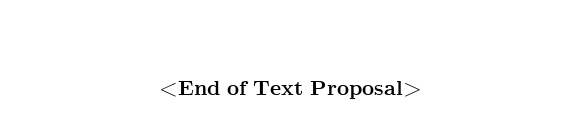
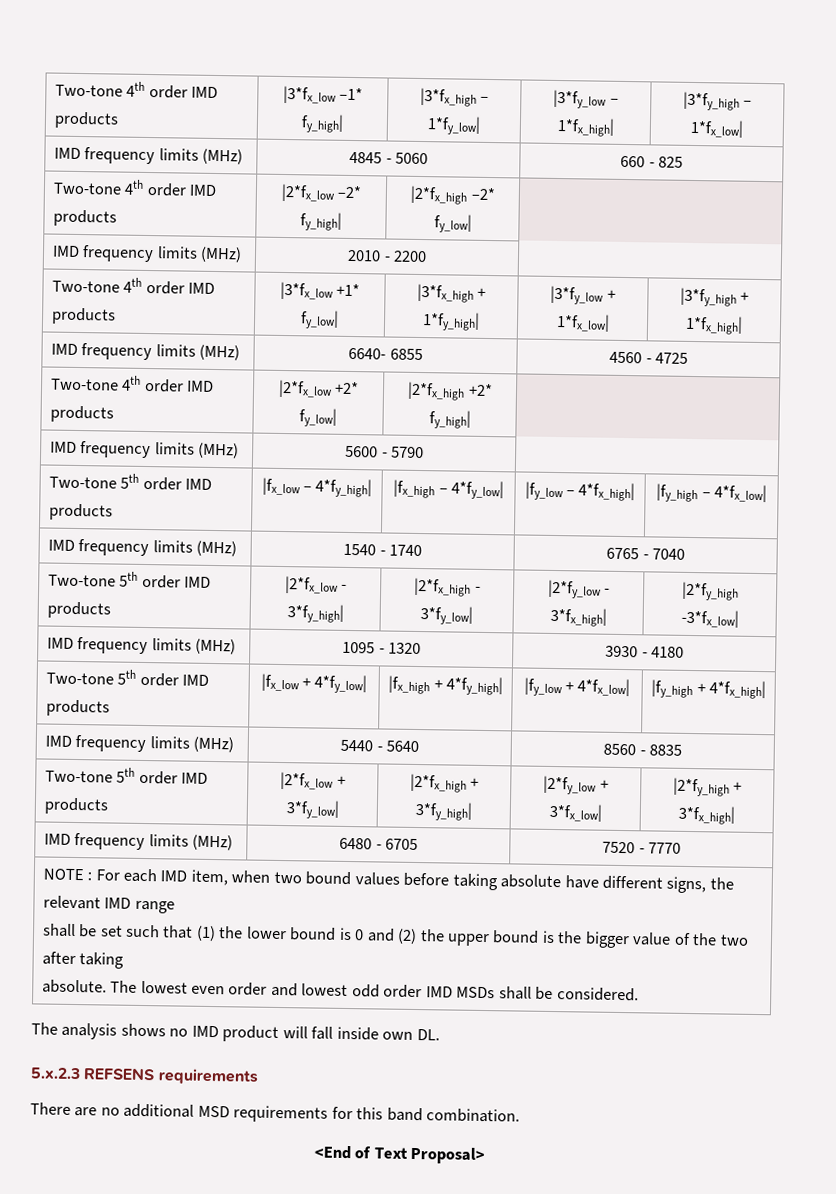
(158, 89) none -> [54,81,218,99] [53,111,119,129] [282,85,364,104] [301,114,344,133] [419,87,490,107] [427,116,481,135] [553,89,619,109] [556,117,615,137] [682,91,753,111] [690,119,744,138] [53,147,243,165] [349,151,428,165] [620,155,683,168] [52,179,217,197] [52,209,117,227] [280,183,363,202] [300,212,342,231] [410,185,496,205] [433,214,472,233] [51,245,242,263] [347,249,427,263] [51,277,215,295] [50,307,116,325] [279,281,361,300] [300,310,339,329] [416,283,487,303] [422,312,480,331] [550,285,616,305] [555,313,610,332] [679,287,750,307] [685,315,743,335] [50,343,240,361] [348,347,423,361] [609,351,688,364] [50,375,214,393] [49,405,114,423] [277,379,360,398] [299,408,337,427] [407,381,493,401] [428,410,471,429] [49,441,239,459] [345,445,424,459] [48,473,212,491] [48,503,113,521] [261,477,373,498] [393,479,504,500] [524,481,636,502] [656,483,767,503] [47,539,237,557] [343,543,422,557] [606,547,685,560] [47,571,211,589] [46,601,111,619] [284,576,348,594] [286,604,344,623] [414,577,481,597] [420,606,473,625] [547,579,611,599] [549,607,607,627] [681,581,739,601] [680,609,739,628] [46,637,236,655] [342,641,421,655] [605,645,684,658] [45,669,209,687] [45,699,110,717] [260,673,368,694] [388,675,503,696] [523,677,631,697] [651,679,766,700] [44,735,234,753] [340,739,419,753] [603,743,682,756] [44,767,208,785] [43,797,109,815] [280,772,346,790] [285,800,340,819] [409,773,480,793] [415,801,472,821] [543,775,609,795] [548,803,602,822] [672,777,743,797] [678,805,735,825] [43,832,233,851] [339,837,418,851] [602,841,681,854] [42,868,734,894] [42,895,175,914] [41,923,749,949] [41,951,125,969] [41,979,639,1002] [31,1022,440,1043] [30,1067,259,1085] [30,1102,521,1123] Two-tone 4th order IMD products | |3*fx_low –1* fy_high| | |3*fx_high – 1*fy_low| | |3*fy_low – 1*fx_high| | |3*fy_high – 1*fx_low| // IMD frequency limits (MHz) | 4845 - 5060 | 660 - 825 // Two-tone 4th order IMD products | |2*fx_low –2* fy_high| | |2*fx_high –2* fy_low| | // IMD frequency limits (MHz) | 2010 - 2200 | // Two-tone 4th order IMD products | |3*fx_low +1* fy_low| | |3*fx_high + 1*fy_high| | |3*fy_low + 1*fx_low| | |3*fy_high + 1*fx_high| // IMD frequency limits (MHz) | 6640- 6855 | 4560 - 4725 // Two-tone 4th order IMD products | |2*fx_low +2* fy_low| | |2*fx_high +2* fy_high| | // IMD frequency limits (MHz) | 5600 - 5790 | // Two-tone 5th order IMD products | |fx_low – 4*fy_high| | |fx_high – 4*fy_low| | |fy_low – 4*fx_high| | |fy_high – 4*fx_low| // IMD frequency limits (MHz) | 1540 - 1740 | 6765 - 7040 // Two-tone 5th order IMD products | |2*fx_low - 3*fy_high| | |2*fx_high - 3*fy_low| | |2*fy_low - 3*fx_high| | |2*fy_high -3*fx_low| // IMD frequency limits (MHz) | 1095 - 1320 | 3930 - 4180 // Two-tone 5th order IMD products | |fx_low + 4*fy_low| | |fx_high + 4*fy_high| | |fy_low + 4*fx_low| | |fy_high + 4*fx_high| // IMD frequency limits (MHz) | 5440 - 5640 | 8560 - 8835 // Two-tone 5th order IMD products | |2*fx_low + 3*fy_low| | |2*fx_high + 3*fy_high| | |2*fy_low + 3*fx_low| | |2*fy_high + 3*fx_high| // IMD frequency limits (MHz) | 6480 - 6705 | 7520 - 7770 // NOTE : For each IMD item, when two bound values before taking absolute have different signs, the relevant IMD range // shall be set such that (1) the lower bound is 0 and (2) the upper bound is the bigger value of the two after taking // absolute. The lowest even order and lowest odd order IMD MSDs shall be considered. // The analysis shows no IMD product will fall inside own DL. // 5.x.2.3 REFSENS requirements // There are no additional MSD requirements for this band combination. //

